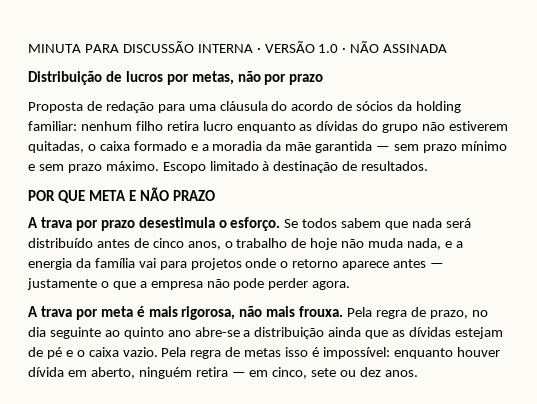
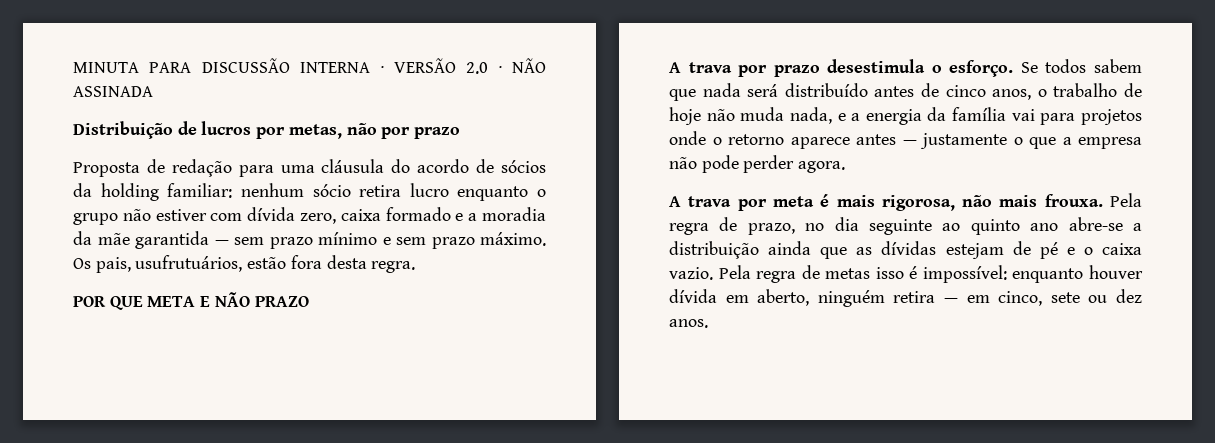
[318,44,339,53] 1.0 -> [466,62,489,74] 2.0
[135,121,163,131] filho -> [312,184,351,197] sócio
[299,121,509,133] [28,141,96,153] as dívidas do grupo não estiverem quitadas, o -> [537,189,546,197] [73,207,336,225] o grupo não estiver com dívida zero,
[162,161,429,173] Escopo limitado à destinação de resultados. -> [73,255,416,273] Os pais, usufrutuários, estão fora desta regra.

